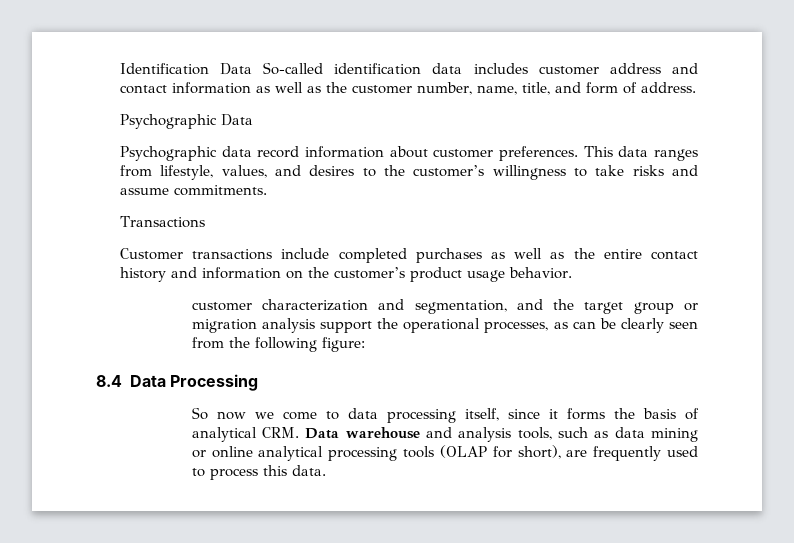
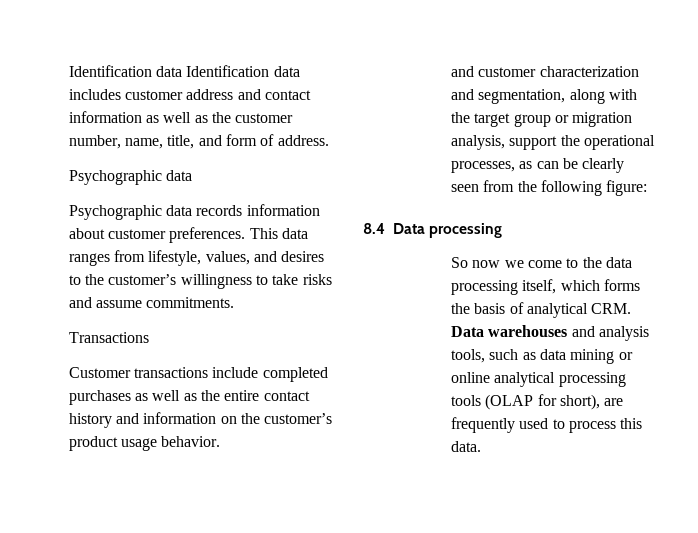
[119,62,422,75] Identification Data So-called identification -> [68,65,270,77] Identification data Identification
[220,114,253,126] [119,146,300,161] Data // Psychographic data record -> [166,170,193,181] [68,205,243,220] data // Psychographic data records
(572, 273) none -> [450,66,474,77] and
[516,299,543,310] and -> [569,89,637,104] along with
[261,318,315,333] analysis -> [450,135,505,150] analysis,
[169,374,258,391] Processing -> [429,223,503,238] processing
(339, 415) none -> [582,257,602,268] the
[507,409,558,419] since it -> [560,280,600,291] which
[345,427,420,439] warehouse -> [488,325,568,337] warehouses

